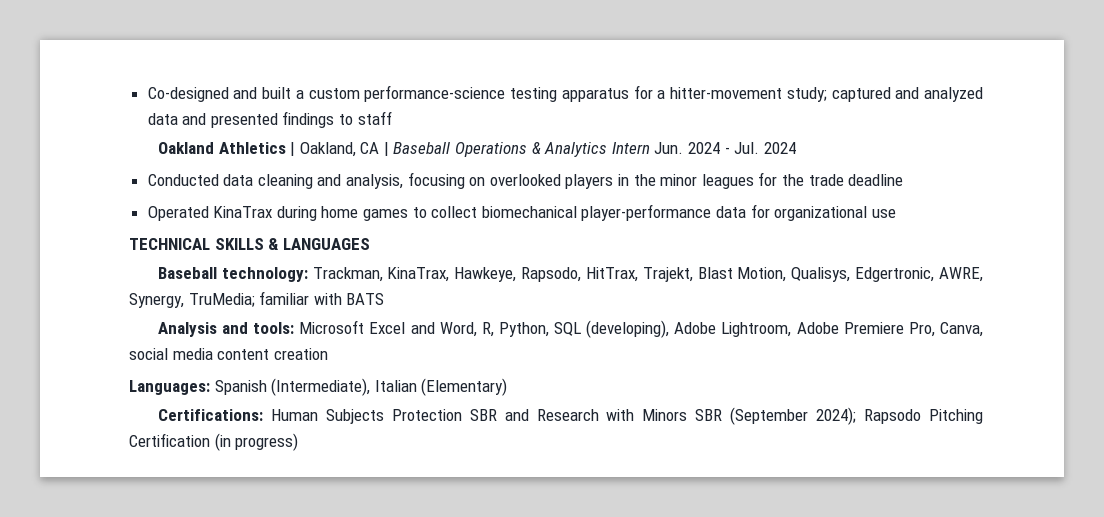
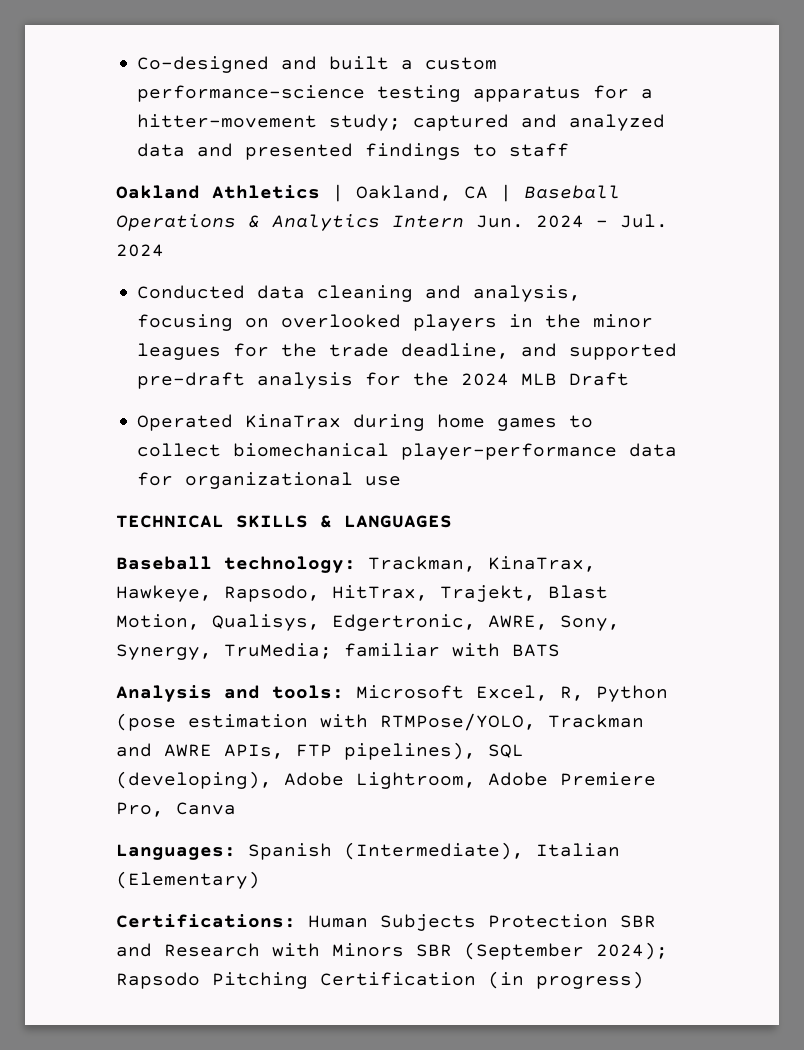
[848,174,904,186] deadline -> [401,343,678,360] [137,372,630,389] deadline, and supported pre-draft analysis for the 2024 MLB Draft
(983, 274) none -> [560,615,620,631] Sony,
[369,322,549,337] Excel and Word, R, Python, -> [476,685,668,702] [116,713,644,731] [116,742,476,760] Excel, R, Python (pose estimation with RTMPose/YOLO, Trackman and AWRE APIs, FTP pipelines),
[940,322,983,337] [129,348,328,360] Canva, social media content creation -> [176,802,236,815] Canva

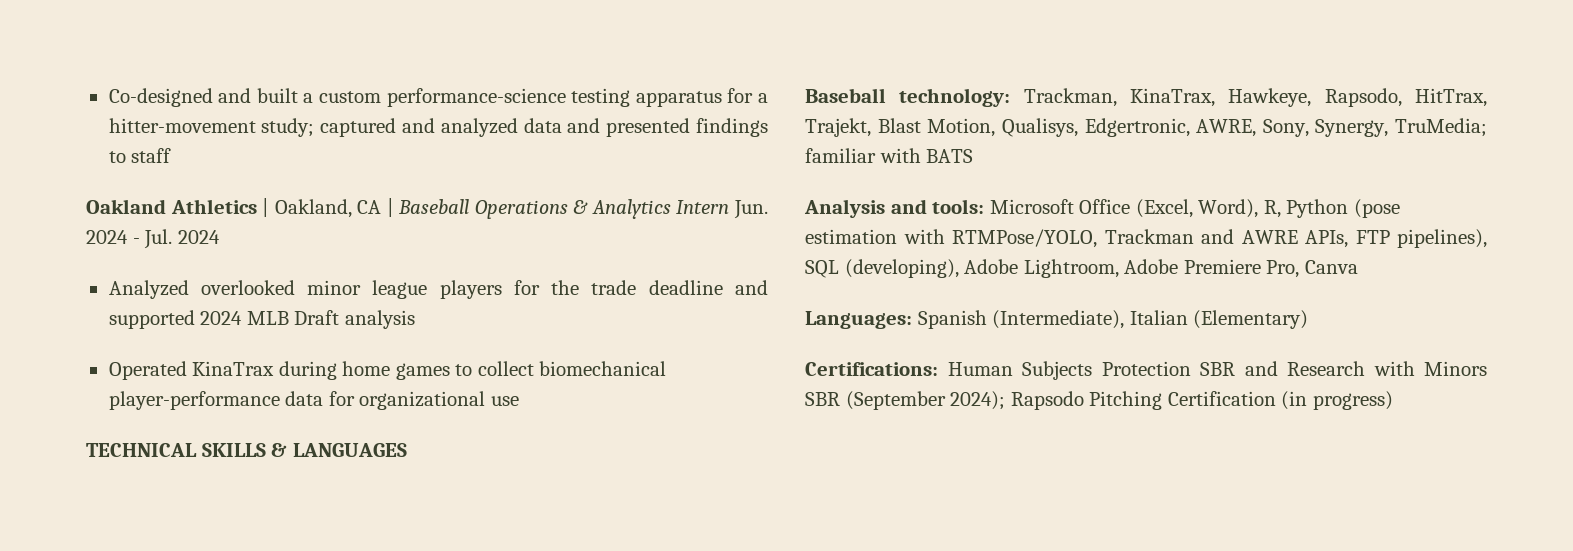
[137,285,582,302] [137,314,654,331] [137,343,222,360] Conducted data cleaning and analysis, focusing on overlooked players in the minor leagues -> [108,280,502,299] Analyzed overlooked minor league players
[401,343,510,359] deadline, -> [648,280,723,295] deadline
[137,372,450,389] pre-draft analysis for the -> (195, 319) none
(630, 379) none -> [344,310,415,329] analysis
[476,685,548,701] Excel, -> [1079,199,1259,218] Office (Excel, Word),

